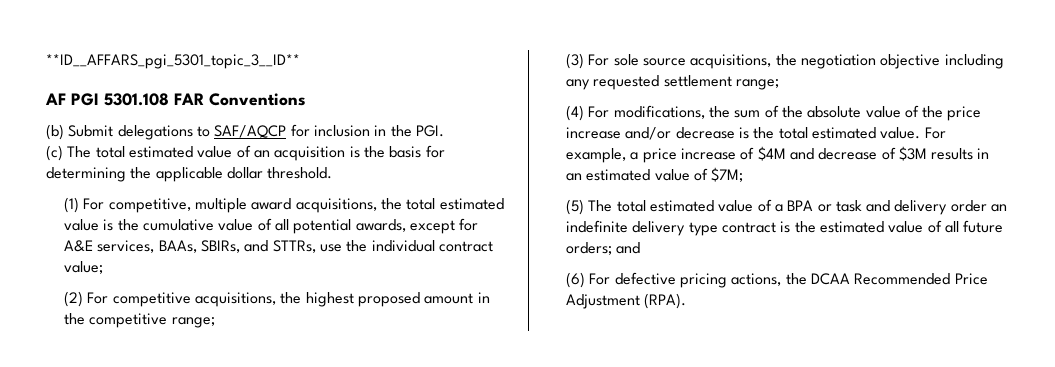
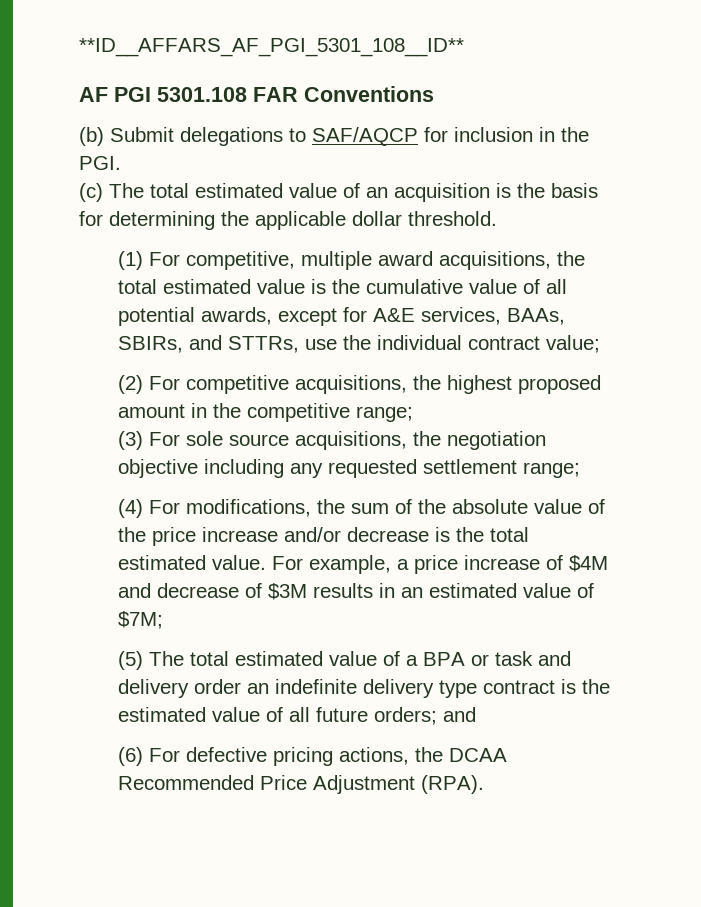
[46,54,300,69] **ID__AFFARS_pgi_5301_topic_3__ID** -> [79,38,464,57] **ID__AFFARS_AF_PGI_5301_108__ID**

